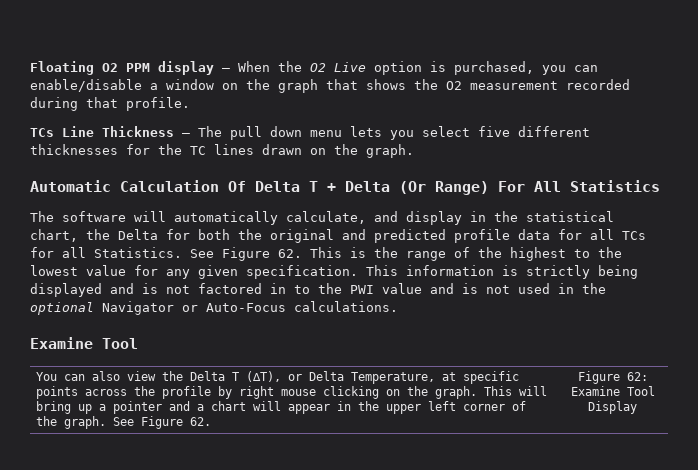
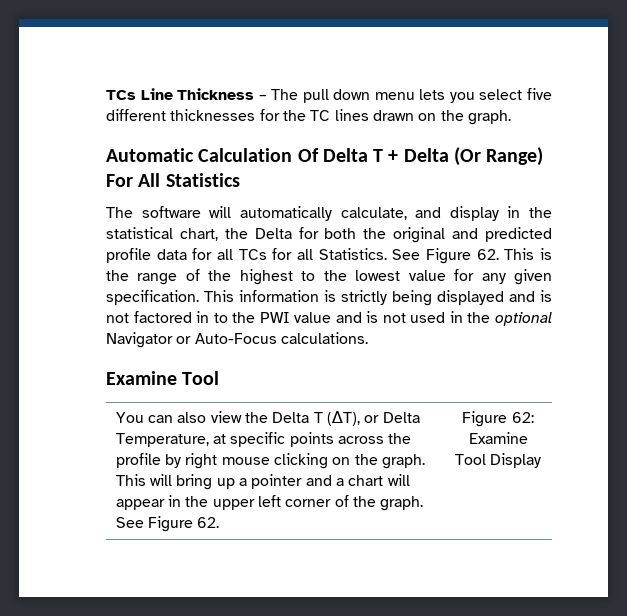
[30,61,598,75] [30,79,630,93] [30,97,190,111] Floating O2 PPM display – When the O2 Live option is purchased, you can enable/disable a window on the graph that shows the O2 measurement recorded during that profile. // -> (106, 95) none

